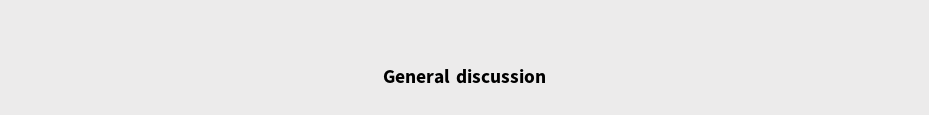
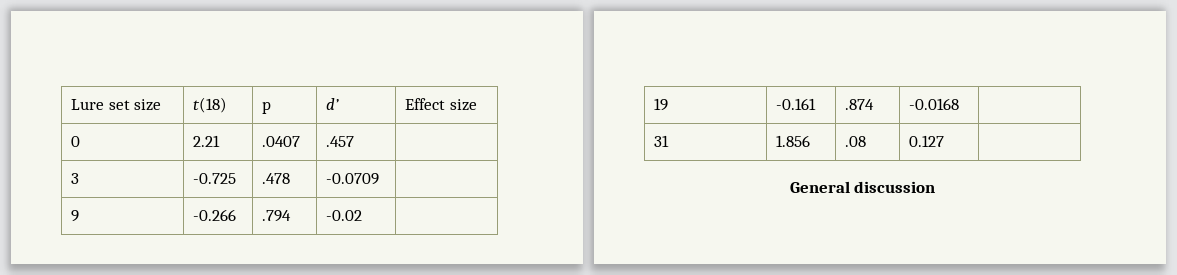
(383, 76) none -> [71,99,162,111] [193,97,228,113] [262,101,272,114] [326,98,340,110] [405,98,477,111] [71,136,81,147] [193,135,221,147] [262,136,301,147] [326,136,355,147] [71,173,80,184] [193,173,237,184] [262,173,291,184] [326,173,380,185] [71,210,80,222] [193,209,237,221] [262,210,292,222] [326,210,363,221] [654,98,669,111] [776,98,817,110] [845,99,875,110] [909,98,960,110] [654,135,670,147] [776,135,811,147] [845,136,867,147] [909,135,945,147] Lure set size | t(18) | p | d’ | Effect size // 0 | 2.21 | .0407 | .457 | // 3 | -0.725 | .478 | -0.0709 | // 9 | -0.266 | .794 | -0.02 | // 19 | -0.161 | .874 | -0.0168 | // 31 | 1.856 | .08 | 0.127 | //

